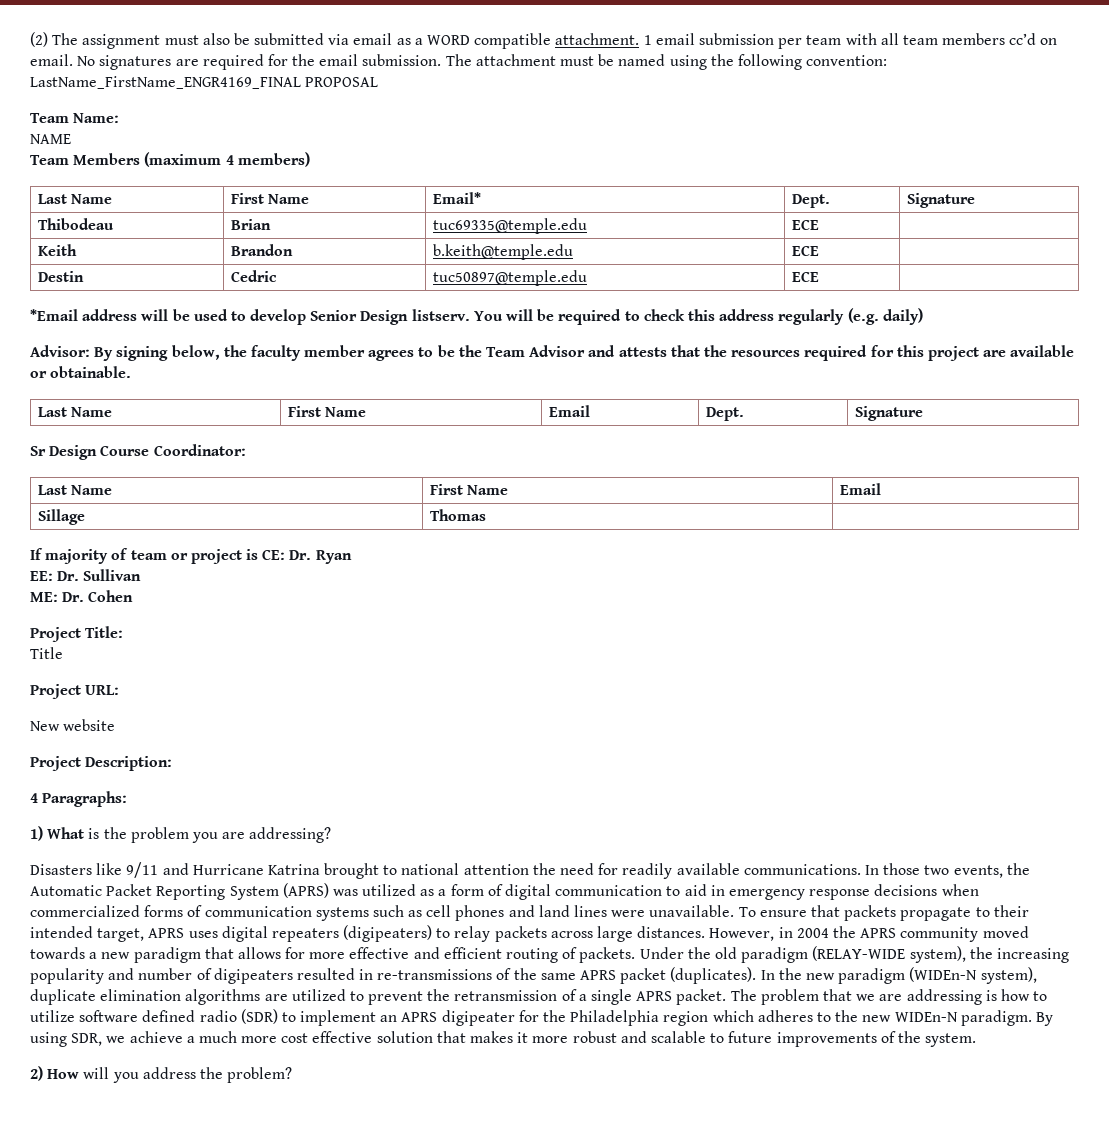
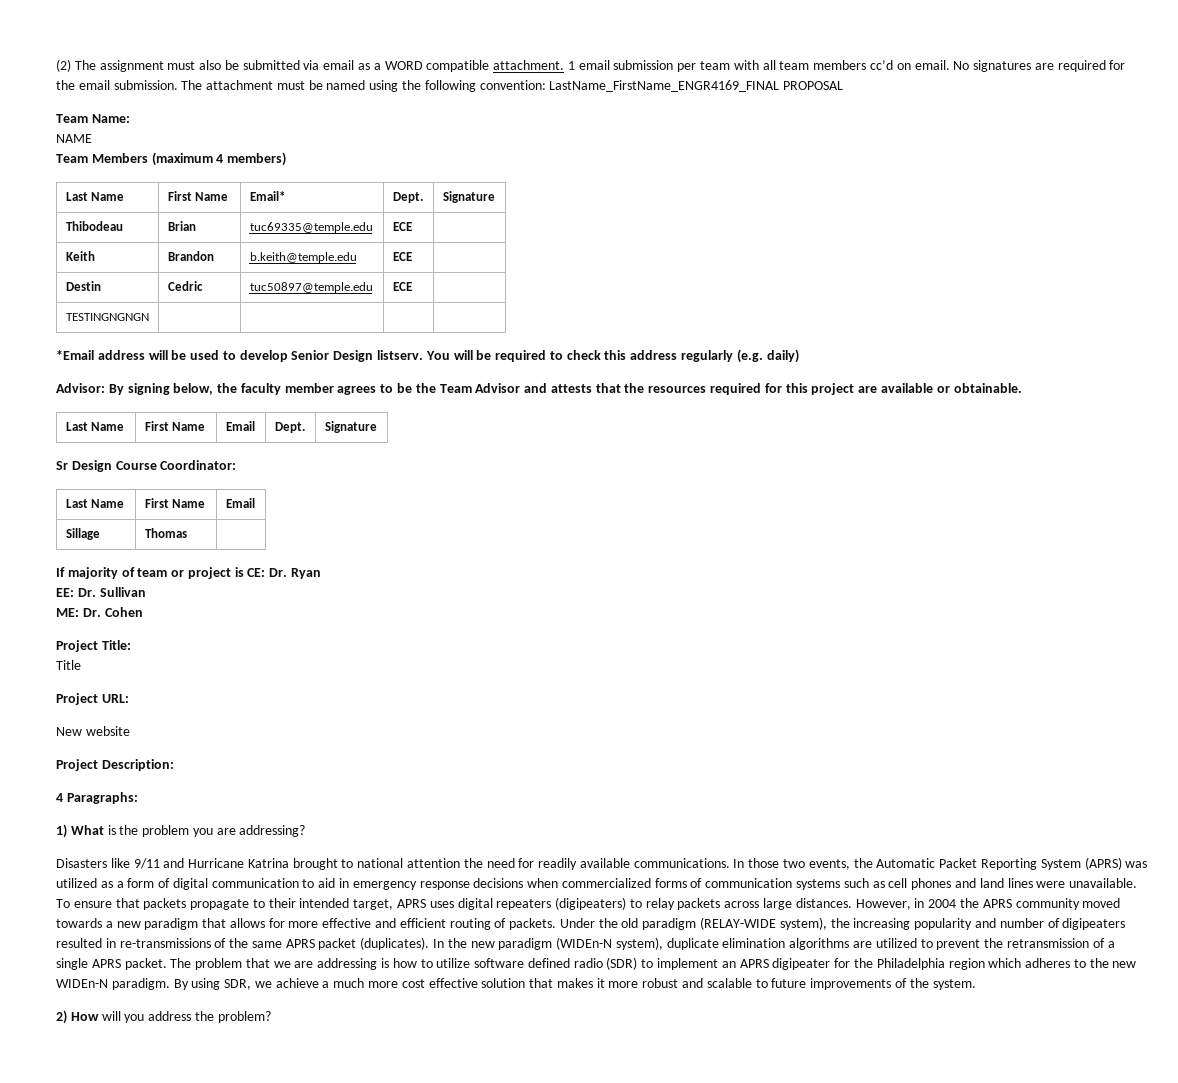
(819, 276) none -> [65,313,149,321] // TESTINGNGNGN | | | |

